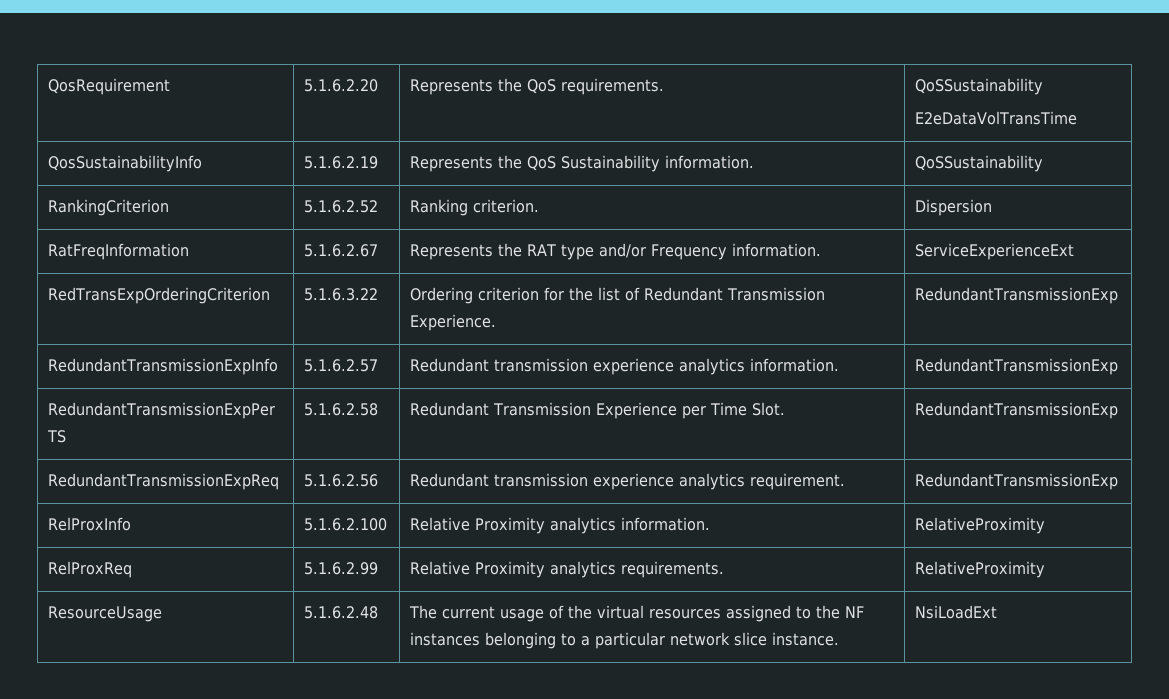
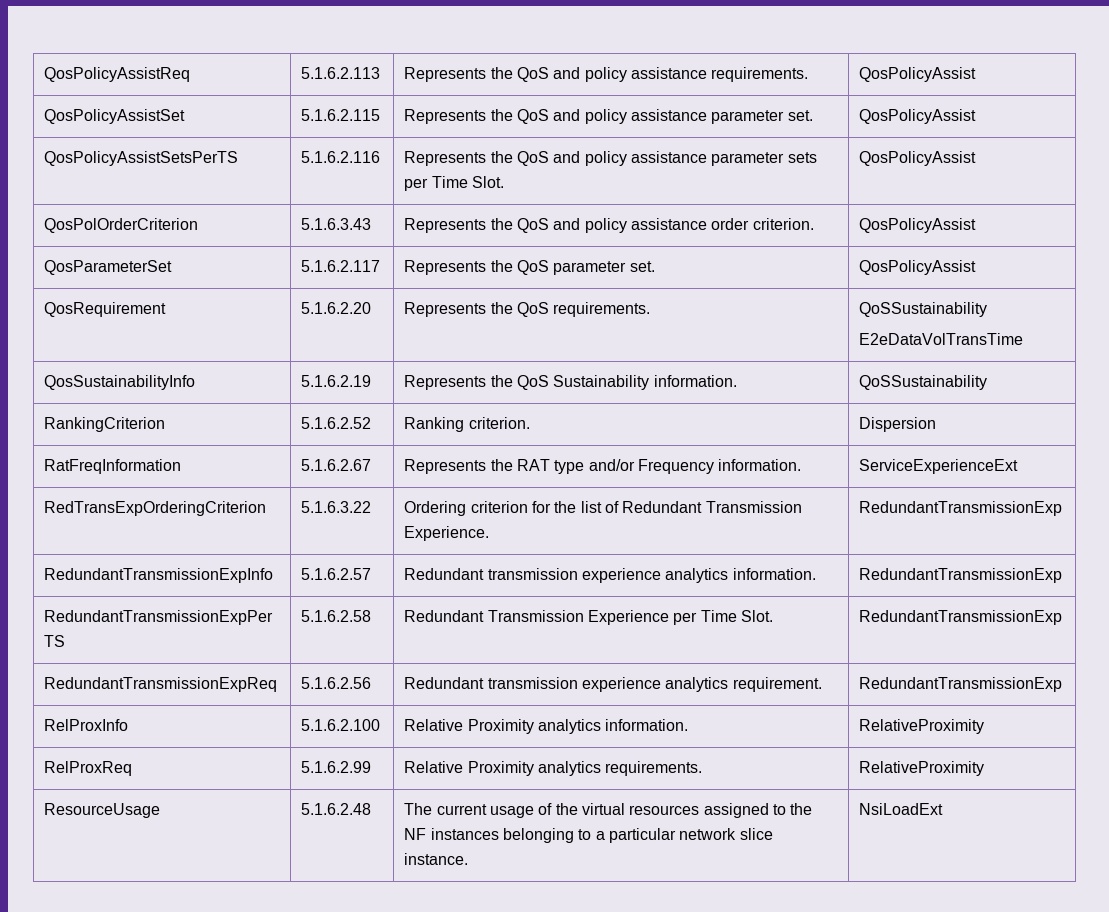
(48, 86) none -> [44,67,191,82] [301,67,381,79] [404,67,809,82] [859,67,977,82] [44,109,186,124] [301,109,381,121] [404,109,813,124] [859,109,977,124] [44,151,239,166] [301,151,381,163] [404,151,817,166] [404,176,504,191] [859,151,977,166] [44,218,199,233] [301,218,372,230] [404,218,814,233] [859,218,977,233] [44,260,173,275] [301,260,381,272] [404,260,655,275] [859,260,977,275] QosPolicyAssistReq | 5.1.6.2.113 | Represents the QoS and policy assistance requirements. | QosPolicyAssist // QosPolicyAssistSet | 5.1.6.2.115 | Represents the QoS and policy assistance parameter set. | QosPolicyAssist // QosPolicyAssistSetsPerTS | 5.1.6.2.116 | Represents the QoS and policy assistance parameter sets per Time Slot. | QosPolicyAssist // QosPolOrderCriterion | 5.1.6.3.43 | Represents the QoS and policy assistance order criterion. | QosPolicyAssist // QosParameterSet | 5.1.6.2.117 | Represents the QoS parameter set. | QosPolicyAssist //

